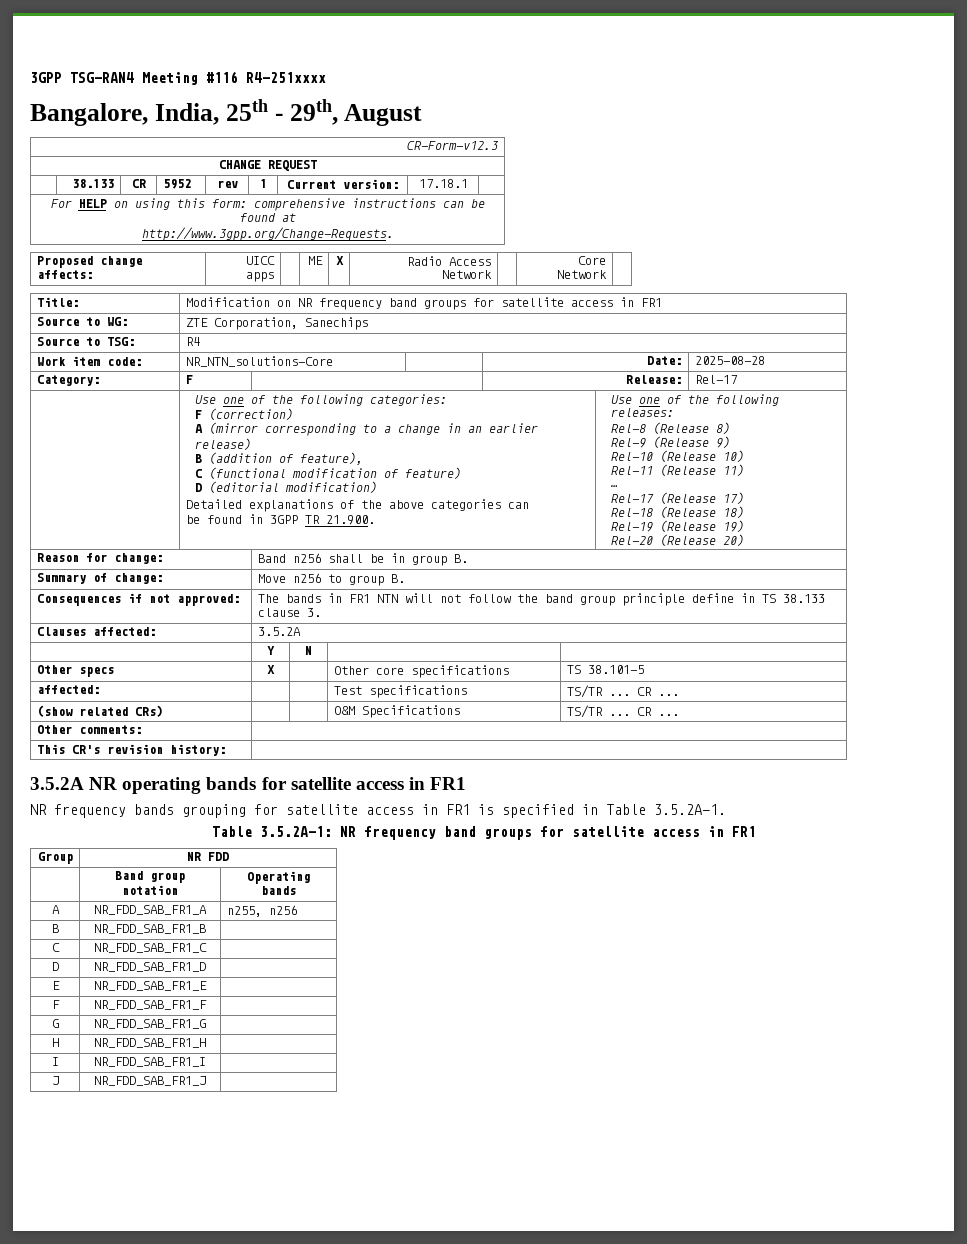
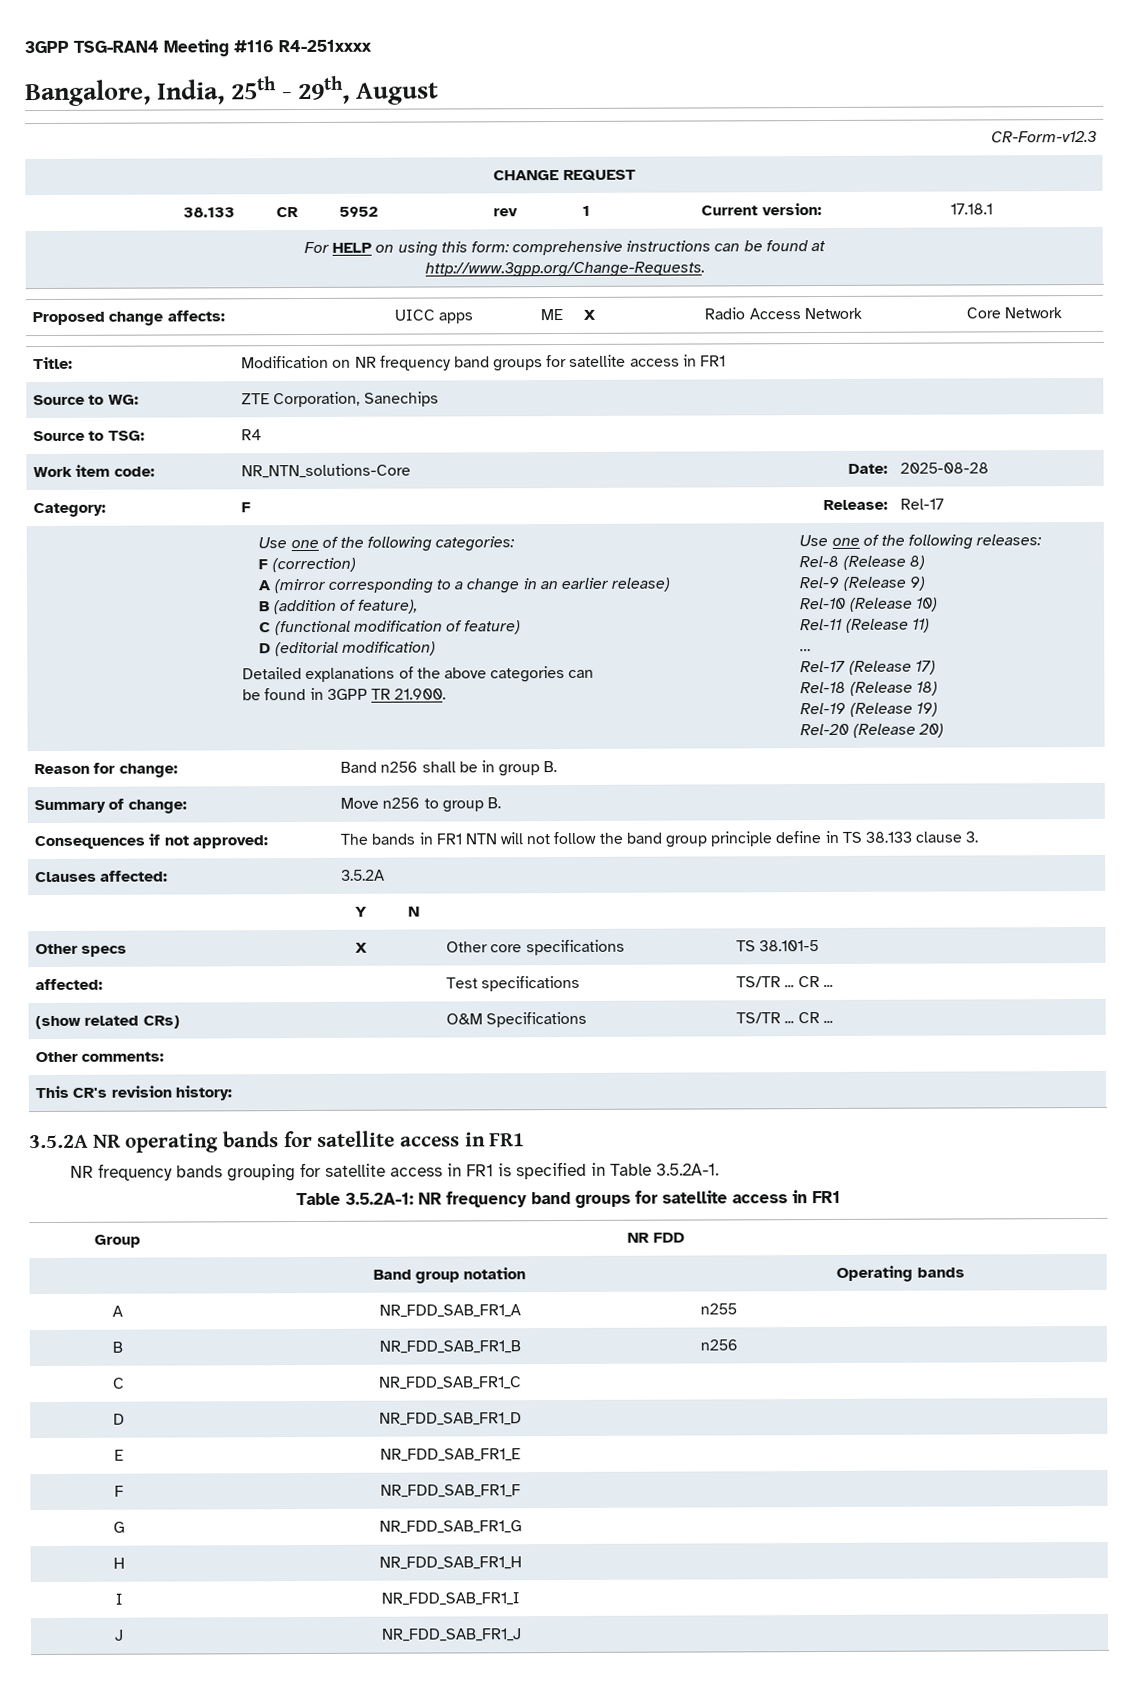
[226,905,297,917] n255, n256 -> [700,1303,738,1315] n255
(206, 929) none -> [700,1339,739,1351] n256

